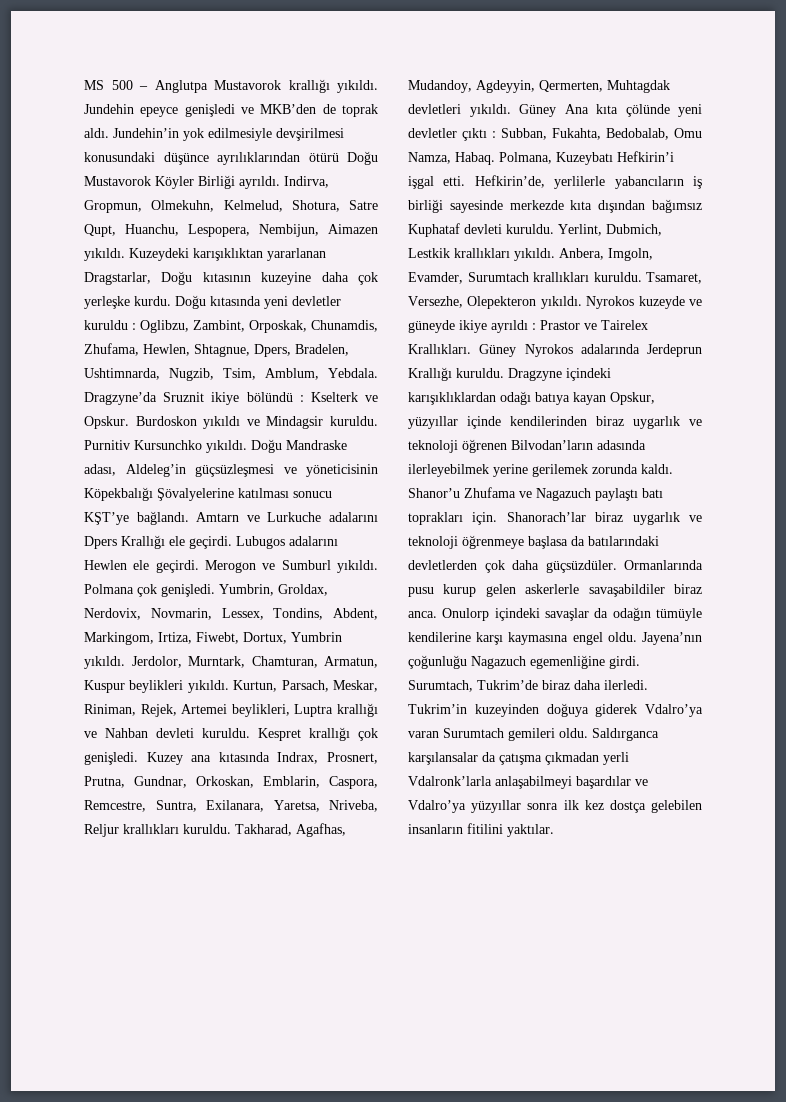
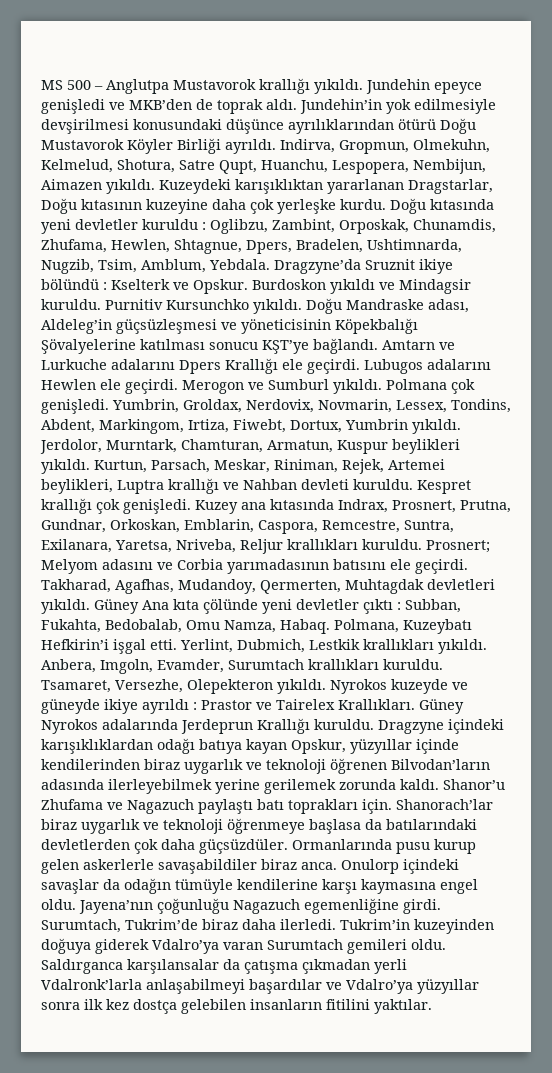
(231, 829) none -> [426,540,490,553] [41,559,468,574] Prosnert; Melyom adasını ve Corbia yarımadasının batısını ele geçirdi.
[476,80,535,93] Agdeyyin, -> (256, 586) none
[474,175,702,189] [408,199,702,213] [408,223,554,237] Hefkirin’de, yerlilerle yabancıların iş birliği sayesinde merkezde kıta dışından bağımsız Kuphataf devleti kuruldu. -> (177, 644) none

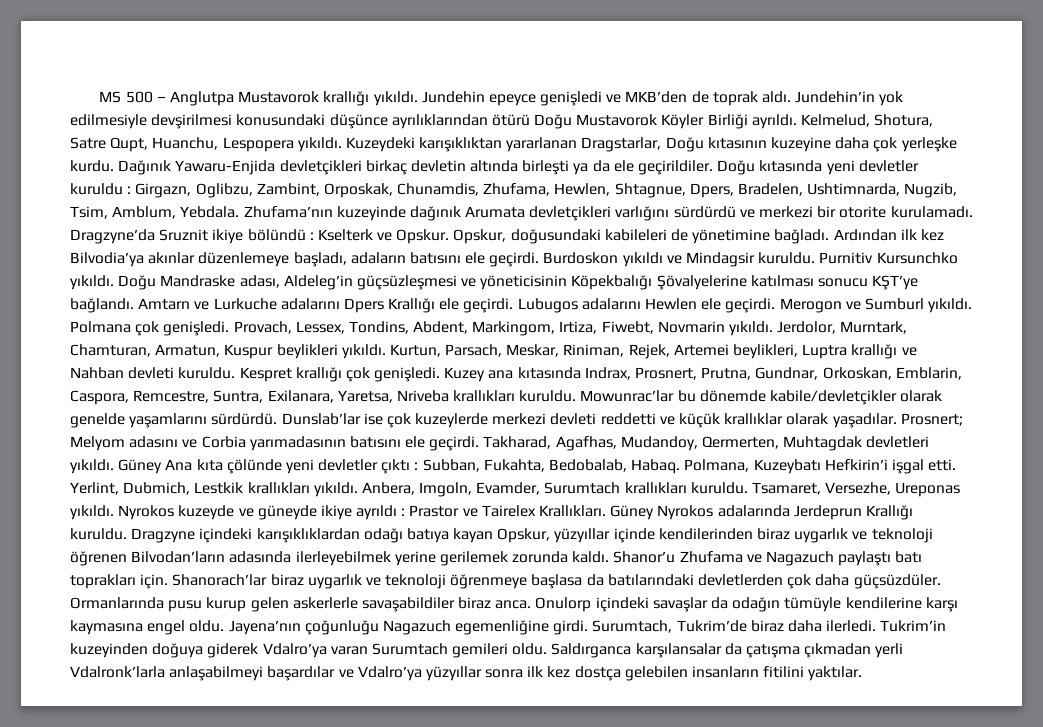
[280,139,490,154] Indirva, Gropmun, Olmekuhn, -> (797, 121) none
[332,159,486,174] [41,179,102,190] Lespopera, Nembijun, Aimazen -> [222,137,294,152] Lespopera
(386, 204) none -> [118,160,714,175] Dağınık Yawaru-Enjida devletçikleri birkaç devletin altında birleşti ya da ele geçirildiler.
(206, 226) none -> [135,183,192,198] Girgazn,
(270, 264) none -> [243,206,973,221] Zhufama’nın kuzeyinde dağınık Arumata devletçikleri varlığını sürdürdü ve merkezi bir otorite kurulamadı.
(248, 286) none -> [453,229,944,244] [70,252,540,267] Opskur, doğusundaki kabileleri de yönetimine bağladı. Ardından ilk kez Bilvodia’ya akınlar düzenlemeye başladı, adaların batısını ele geçirdi.
[112,399,392,413] Yumbrin, Groldax, Nerdovix, Novmarin, -> [233,321,292,334] Provach,
[290,419,408,433] Dortux, Yumbrin -> [657,321,725,333] Novmarin
[176,539,422,554] Nriveba, Reljur krallıkları kuruldu. -> [396,390,943,405] [70,413,897,428] Nriveba krallıkları kuruldu. Mowunrac’lar bu dönemde kabile/devletçikler olarak genelde yaşamlarını sürdürdü. Dunslab’lar ise çok kuzeylerde merkezi devleti reddetti ve küçük krallıklar olarak yaşadılar.
[186,620,276,633] Omu Namza, -> (628, 465) none
[187,679,273,694] Olepekteron -> [895,482,961,497] Ureponas

